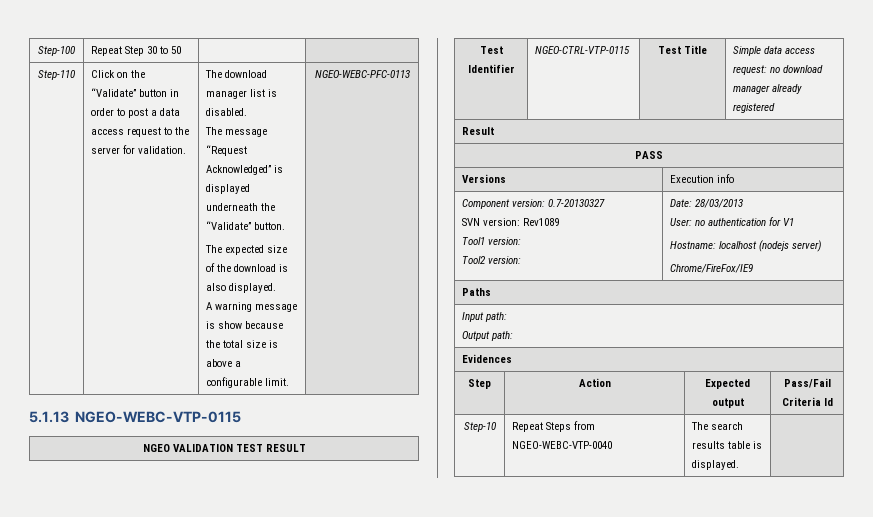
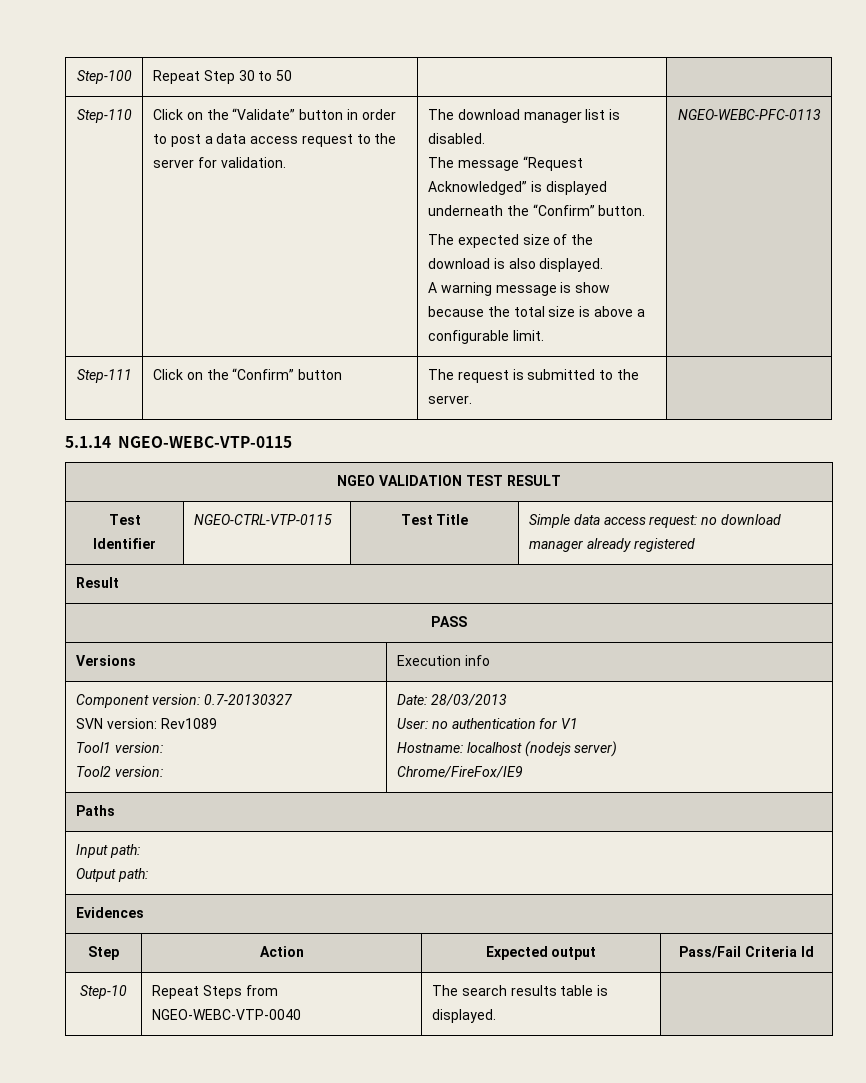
[206,221,252,230] “Validate” -> [532,204,595,216] “Confirm”
[29,411,69,423] // 5.1.13 -> [76,369,132,383] [152,368,343,380] [427,369,639,383] [427,395,472,404] [65,436,111,448] // Step-111 | Click on the “Confirm” button | The request is submitted to the server. | // 5.1.14

